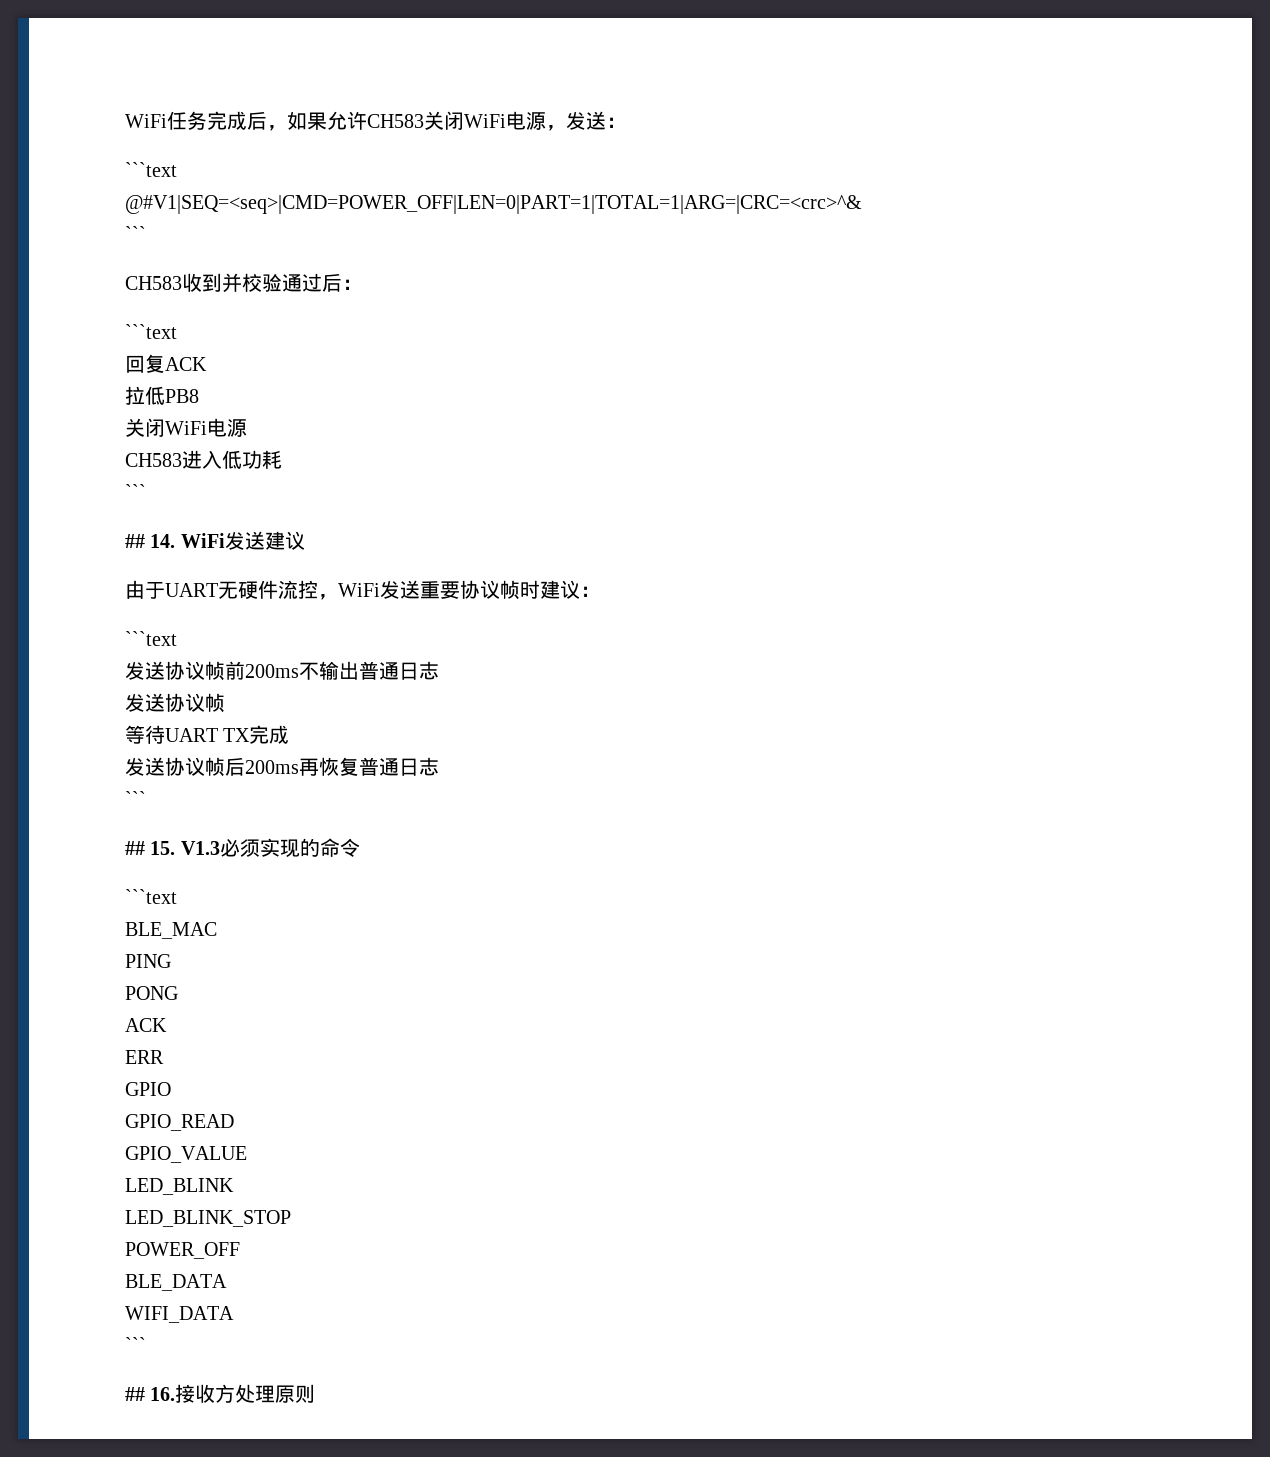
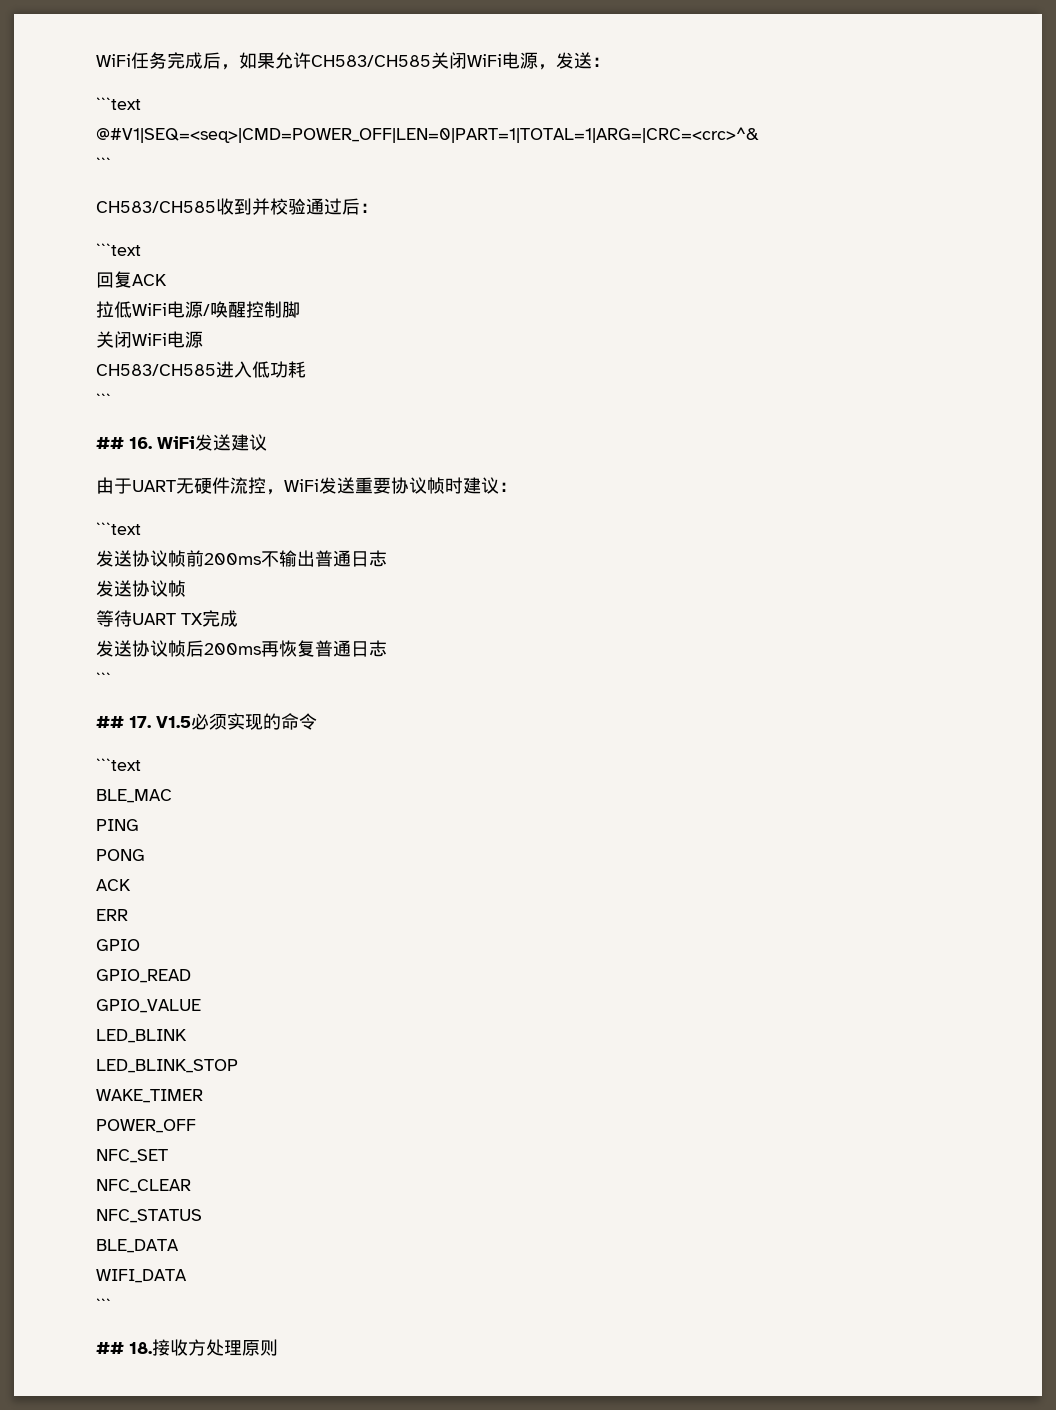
[367,114,424,128] CH583 -> [311,55,431,67] CH583/CH585
[125,276,182,290] CH583 -> [96,201,216,213] CH583/CH585
[165,389,199,403] PB8 -> [132,301,300,318] WiFi电源/唤醒控制脚
[125,453,182,467] CH583 -> [96,364,216,376] CH583/CH585
[150,534,176,548] 14. -> [129,437,152,449] 16.
[150,841,220,855] 15. V1.3 -> [129,716,191,728] 17. V1.5
(291, 1218) none -> [96,1089,203,1103] // WAKE_TIMER
(240, 1250) none -> [96,1149,168,1163] [96,1179,191,1193] [96,1209,202,1223] // NFC_SET // NFC_CLEAR // NFC_STATUS
[150,1387,176,1401] 16. -> [129,1342,152,1354] 18.

